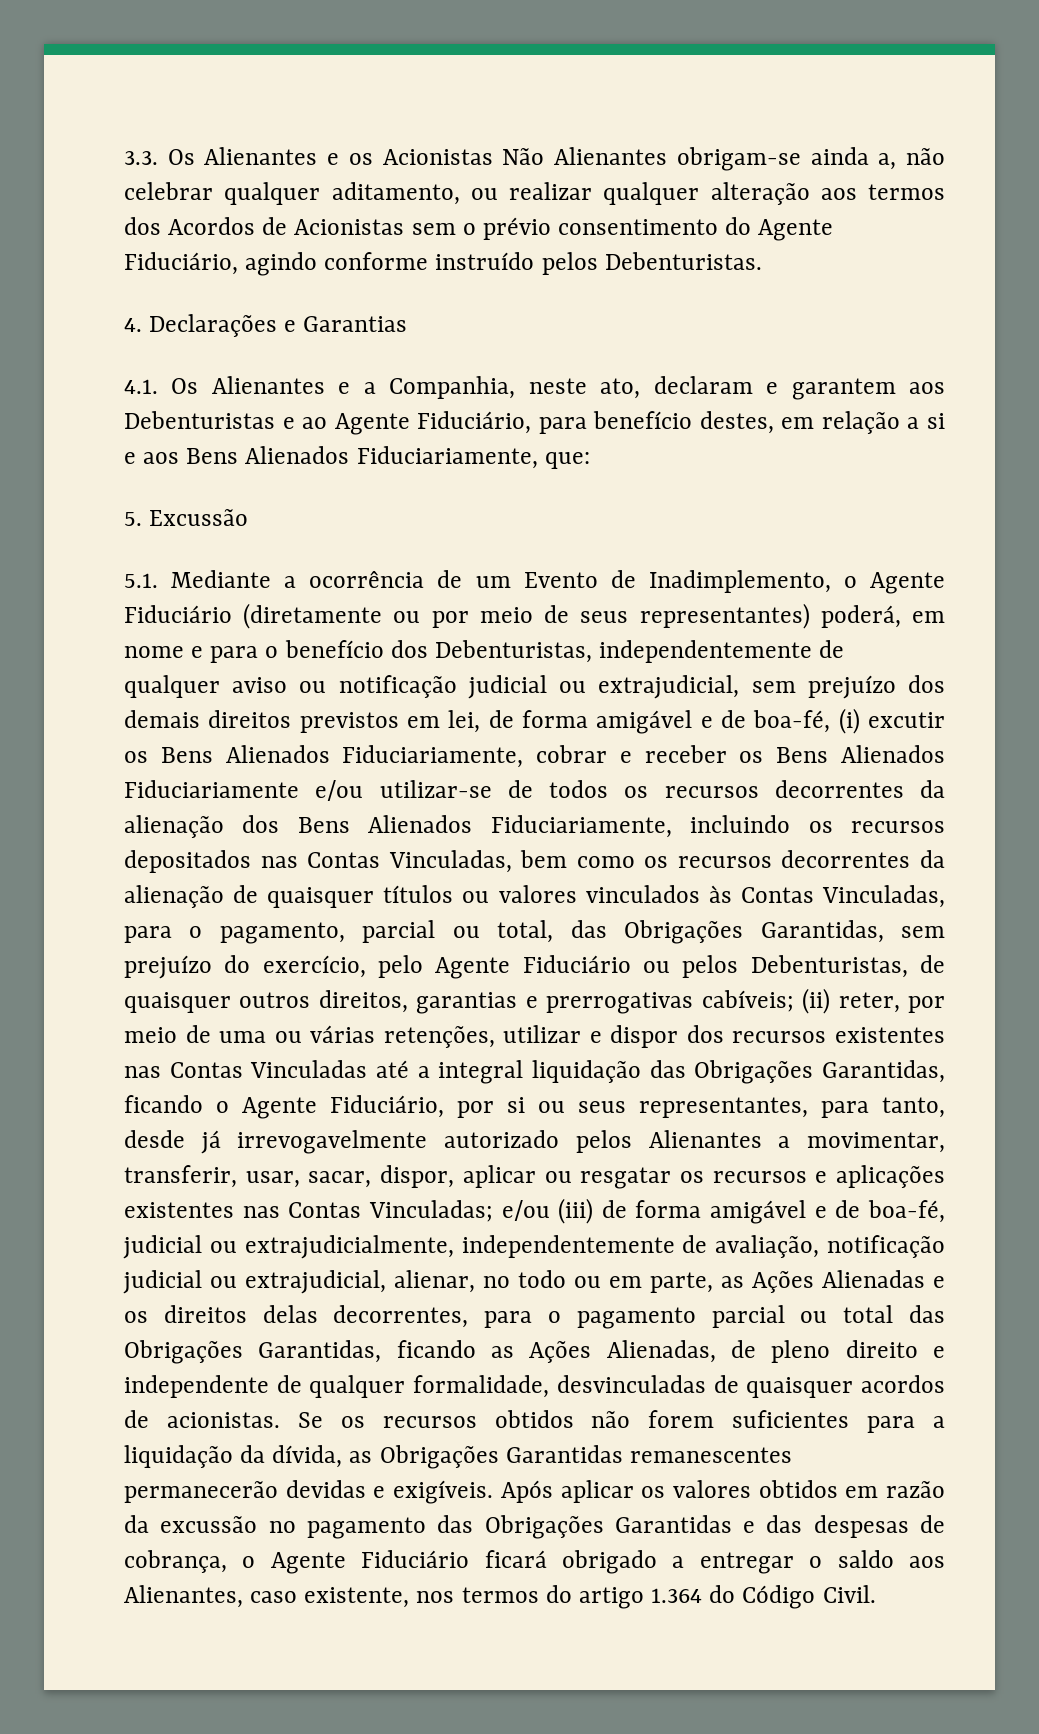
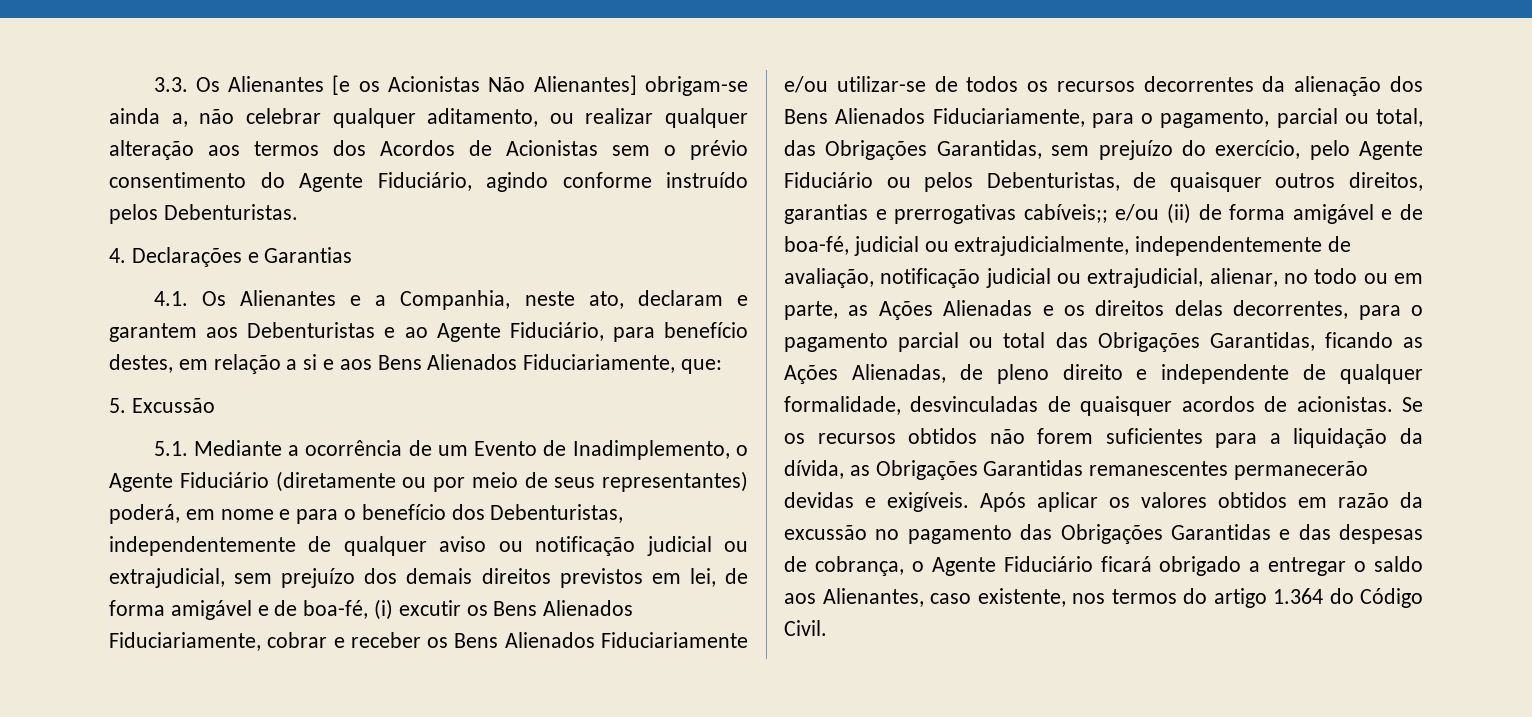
[327,153,340,165] e -> [332,75,351,95] [e
[554,147,668,165] Alienantes -> [533,75,637,95] Alienantes]
[690,815,945,833] [124,850,945,873] [124,885,945,908] incluindo os recursos depositados nas Contas Vinculadas, bem como os recursos decorrentes da alienação de quaisquer títulos ou valores vinculados às Contas Vinculadas, -> (1085, 117) none
[701,988,946,1014] [124,1025,945,1048] [124,1060,945,1084] [124,1095,945,1119] [124,1130,945,1154] [124,1165,946,1189] [124,1198,594,1224] cabíveis; (ii) reter, por meio de uma ou várias retenções, utilizar e dispor dos recursos existentes nas Contas Vinculadas até a integral liquidação das Obrigações Garantidas, ficando o Agente Fiduciário, por si ou seus representantes, para tanto, desde já irrevogavelmente autorizado pelos Alienantes a movimentar, transferir, usar, sacar, dispor, aplicar ou resgatar os recursos e aplicações existentes nas Contas Vinculadas; e/ou (iii) -> [1023,203,1191,224] cabíveis;; e/ou (ii)

